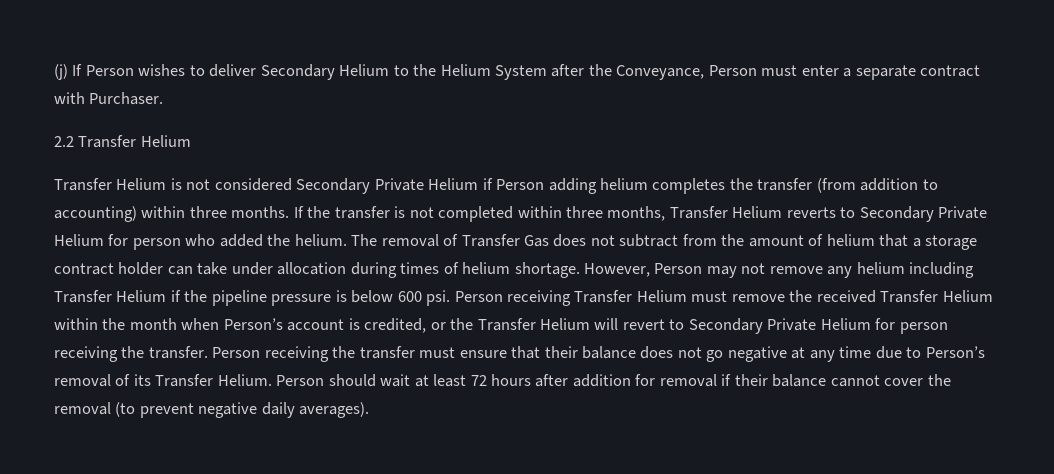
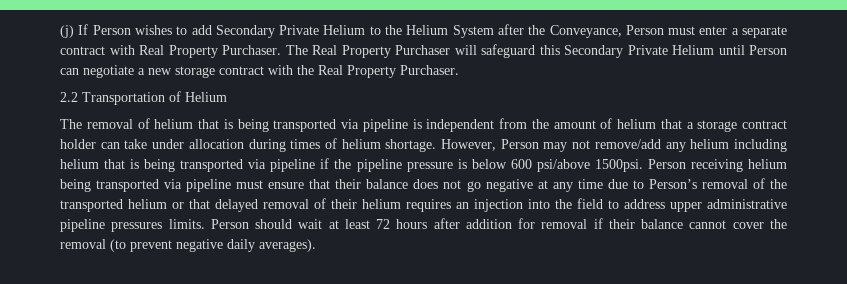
[209,64,335,80] deliver Secondary -> [191,25,320,38] add Secondary Private
(85, 98) none -> [139,44,787,58] [60,65,396,78] Real Property Purchaser. The Real Property Purchaser will safeguard this Secondary Private Helium until Person can negotiate a new storage contract with the Real Property
[78,135,137,148] Transfer -> [82,91,181,105] Transportation of
[54,178,938,194] [54,206,988,222] [54,234,679,250] Transfer Helium is not considered Secondary Private Helium if Person adding helium completes the transfer (from addition to accounting) within three months. If the transfer is not completed within three months, Transfer Helium reverts to Secondary Private Helium for person who added the helium. The removal of Transfer Gas does not subtract -> [60,118,495,132] The removal of helium that is being transported via pipeline is independent
[769,266,823,274] remove -> [594,139,661,149] remove/add
[54,290,167,303] Transfer Helium -> [60,159,316,172] helium that is being transported via pipeline
[426,290,993,306] [54,318,948,334] [54,346,415,362] psi. Person receiving Transfer Helium must remove the received Transfer Helium within the month when Person’s account is credited, or the Transfer Helium will revert to Secondary Private Helium for person receiving the transfer. Person receiving the transfer -> [536,159,787,172] [60,179,232,192] psi/above 1500psi. Person receiving helium being transported via pipeline
[133,374,272,387] its Transfer Helium. -> [769,179,787,189] [60,198,787,212] [60,219,205,232] the transported helium or that delayed removal of their helium requires an injection into the field to address upper administrative pipeline pressures limits.

